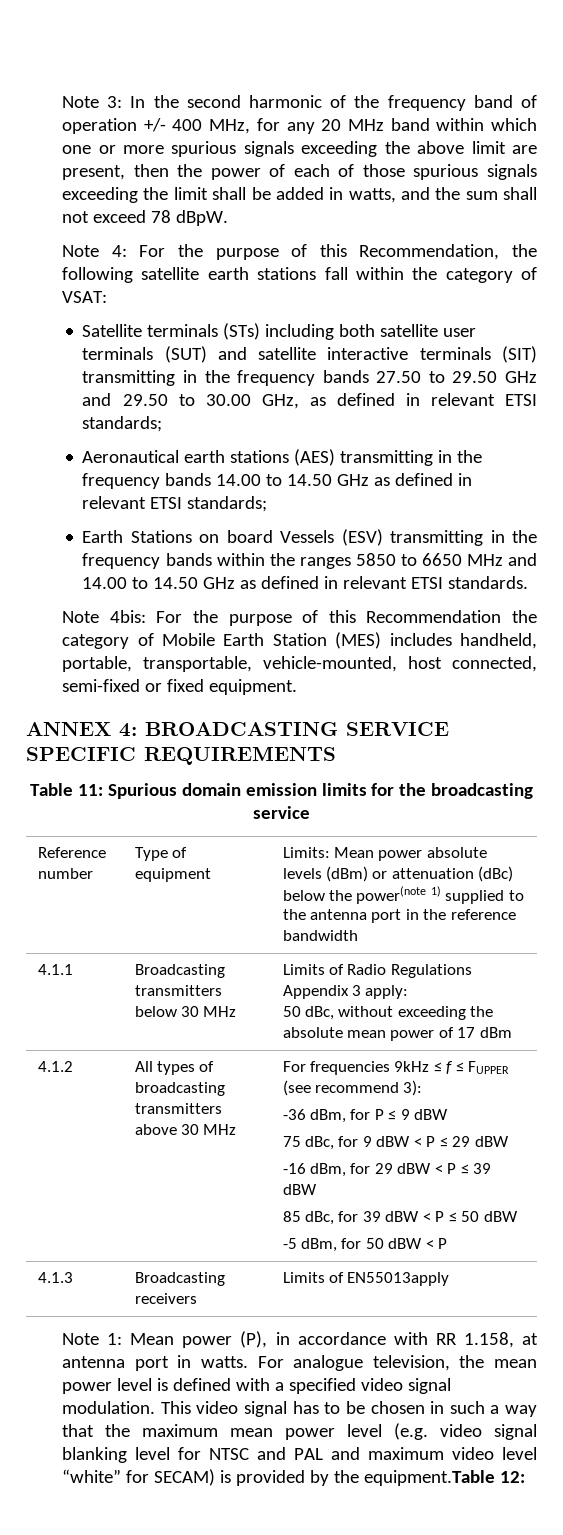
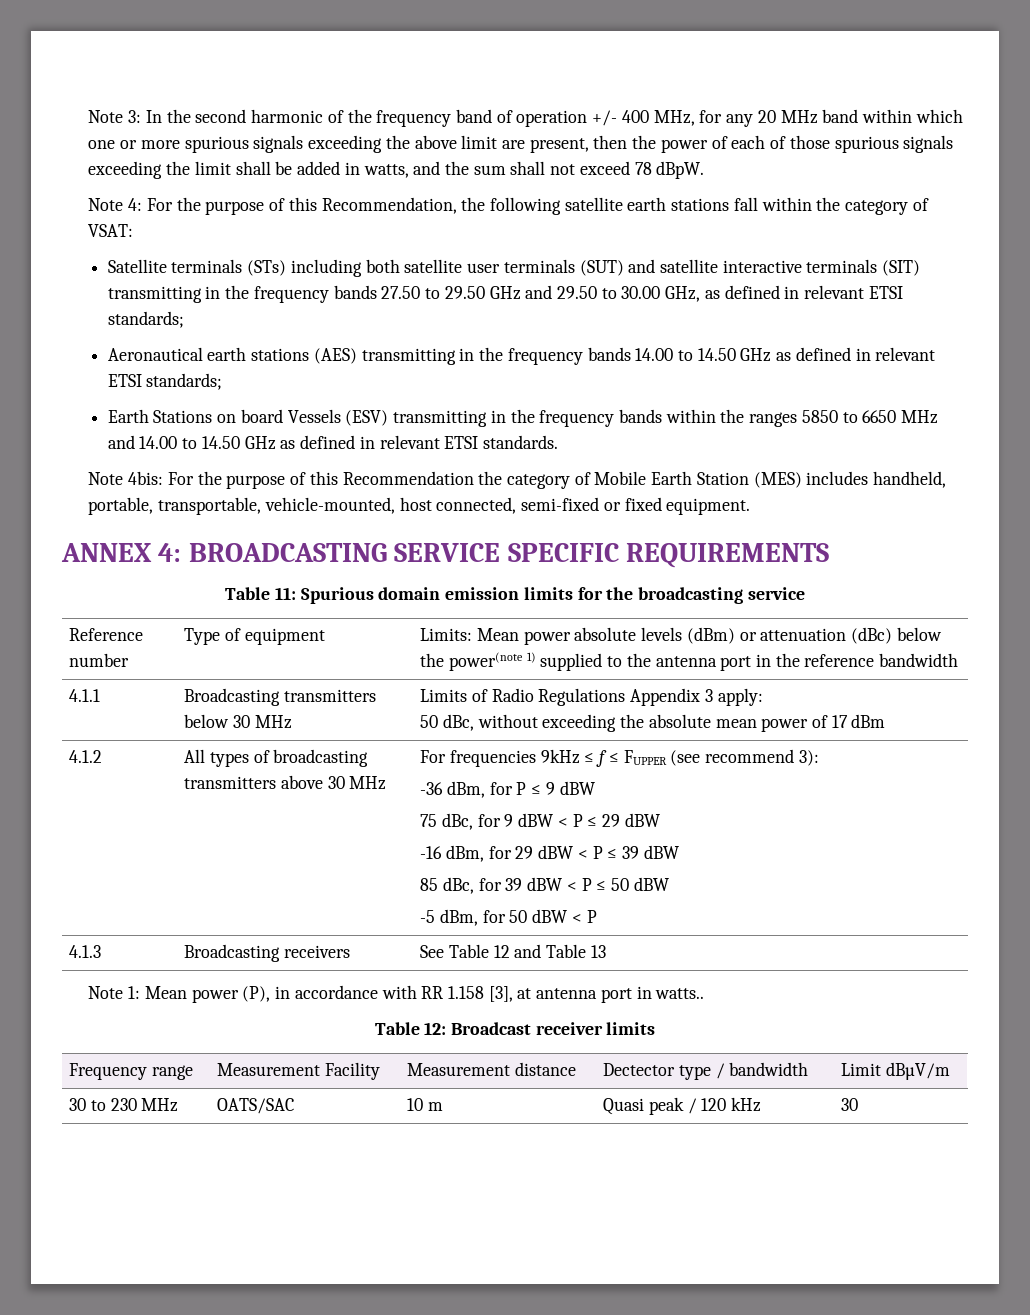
[282,1272,450,1286] Limits of EN55013apply -> [420,944,606,958] See Table 12 and Table 13
[463,1332,514,1348] 1.158, -> [447,986,513,1002] 1.158 [3],
[200,1355,538,1371] [62,1378,452,1394] [62,1401,537,1417] [62,1423,538,1440] [62,1447,537,1463] [62,1469,526,1486] watts. For analogue television, the mean power level is defined with a specified video signal modulation. This video signal has to be chosen in such a way that the maximum mean power level (e.g. video signal blanking level for NTSC and PAL and maximum video level “white” for SECAM) is provided by the equipment.Table 12: -> [655,988,705,999] [374,1022,656,1035] [69,1063,193,1080] [217,1062,380,1080] [407,1062,576,1076] [603,1062,809,1080] [841,1062,950,1080] [69,1098,179,1112] [217,1098,295,1114] [407,1098,443,1111] [603,1097,762,1115] [841,1098,859,1111] watts.. // Table 12: Broadcast receiver limits // Frequency range | Measurement Facility | Measurement distance | Dectector type / bandwidth | Limit dBµV/m // 30 to 230 MHz | OATS/SAC | 10 m | Quasi peak / 120 kHz | 30

